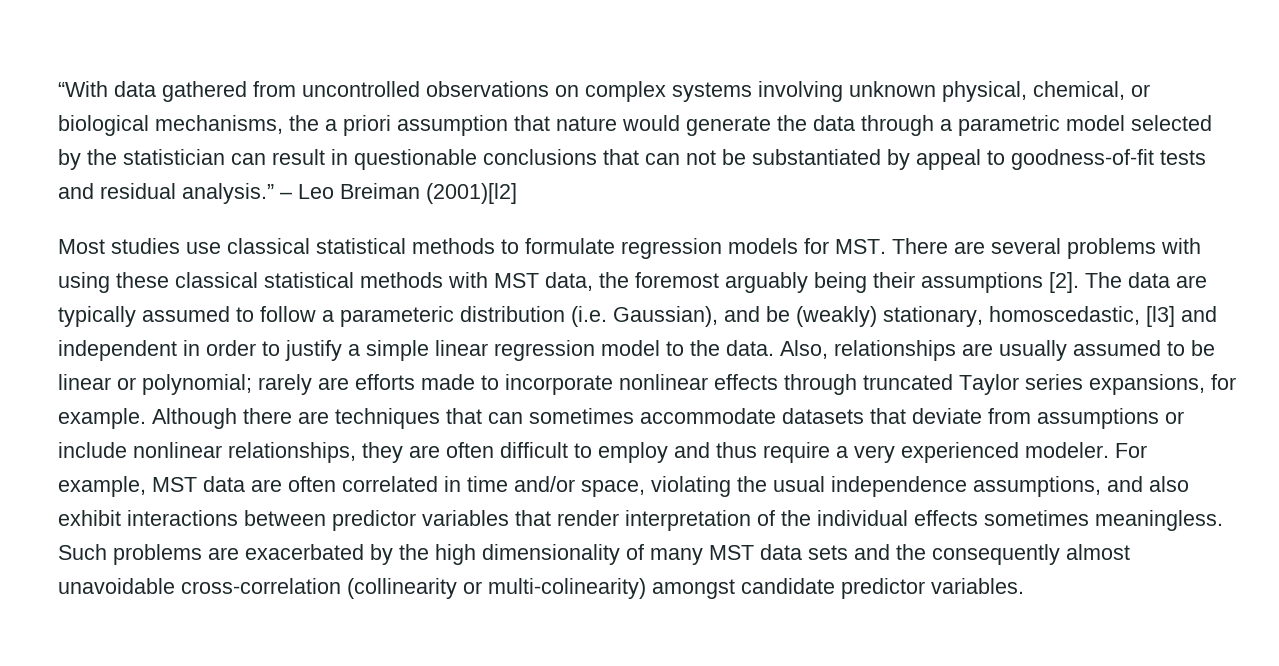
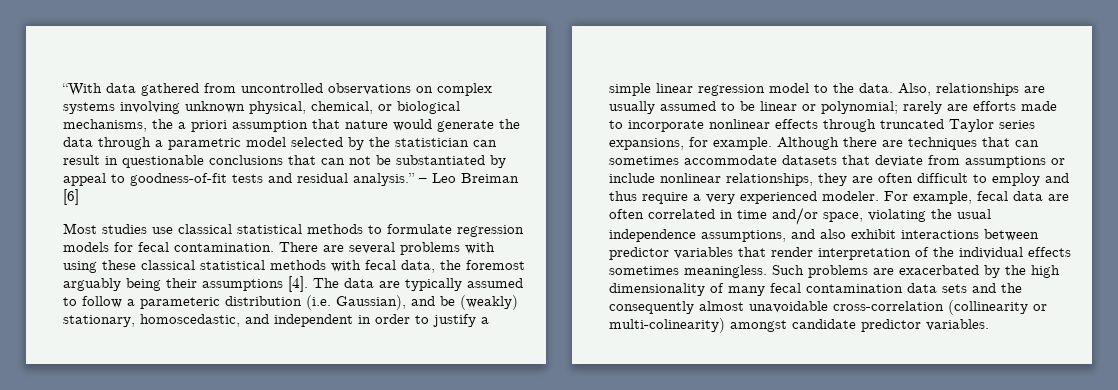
[426,183,517,204] (2001)[l2] -> [63,189,79,205] [6]
[835,239,886,254] MST. -> [138,242,274,252] fecal contamination.
[494,273,539,288] MST -> [365,260,396,270] fecal
[1049,272,1079,293] [2]. -> [288,276,308,292] [4].
[1146,306,1175,327] [l3] -> (240, 320) none
[152,477,197,492] MST -> [977,191,1008,201] fecal
[709,545,754,560] MST -> [770,283,903,293] fecal contamination

